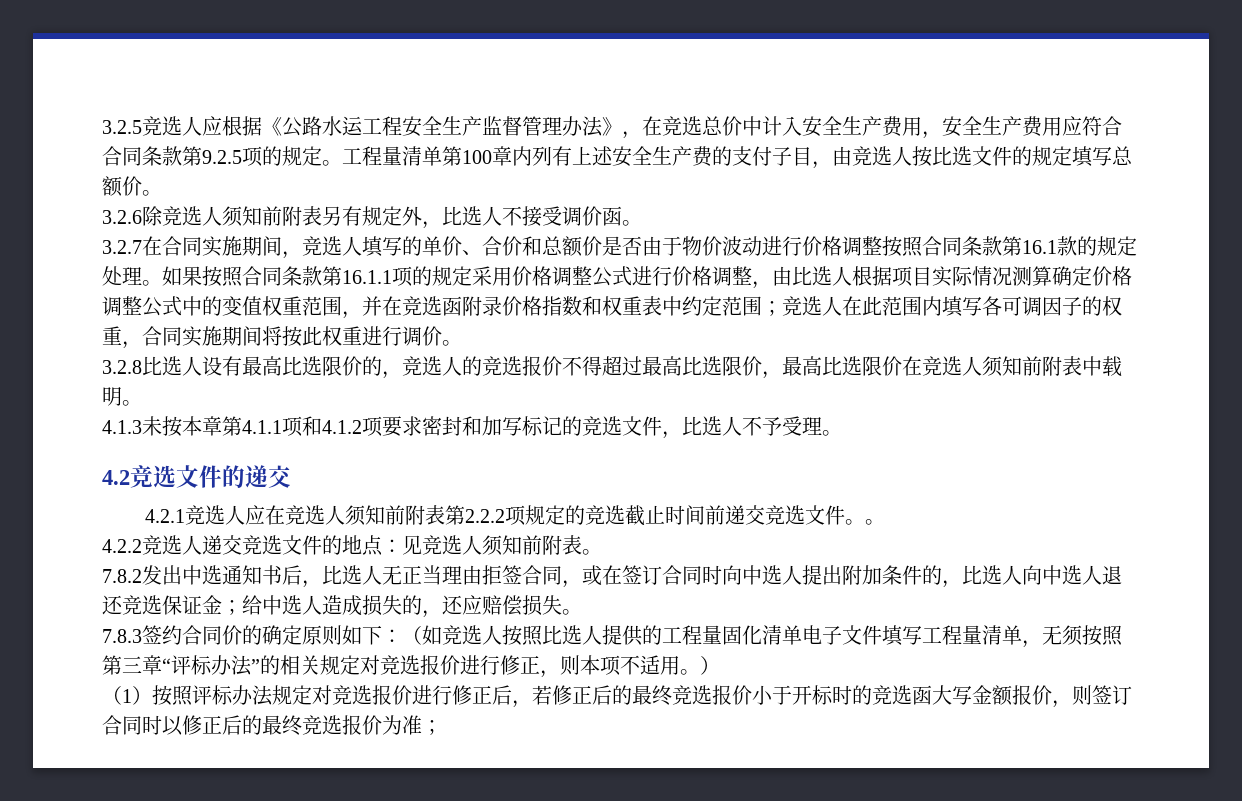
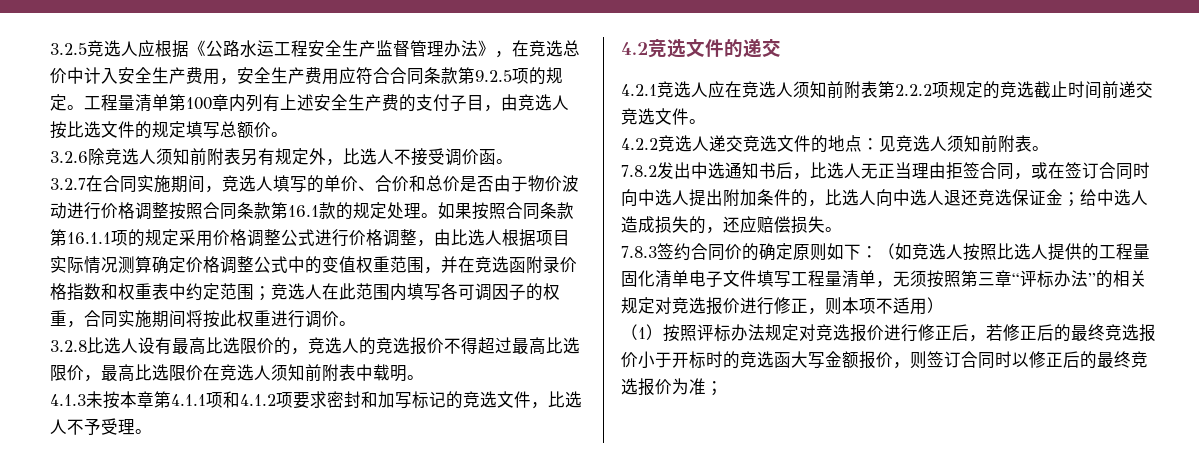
[562,236,583,257] 额 -> (443, 183) none
[865,519,886,525] 。 -> (706, 121) none
[680,669,700,675] 。 -> (927, 306) none

